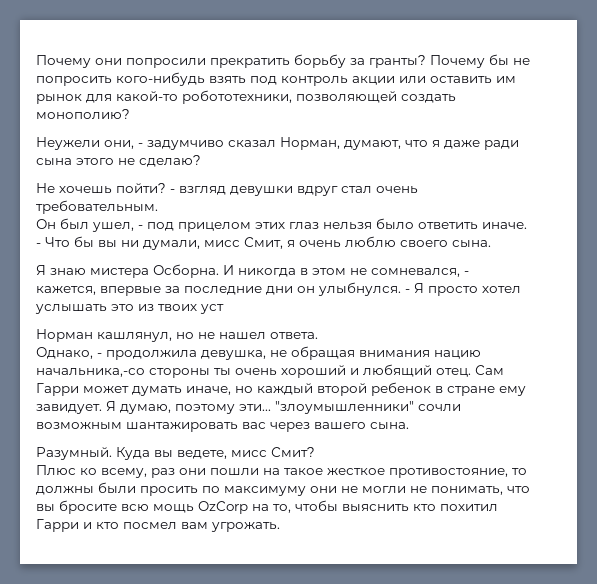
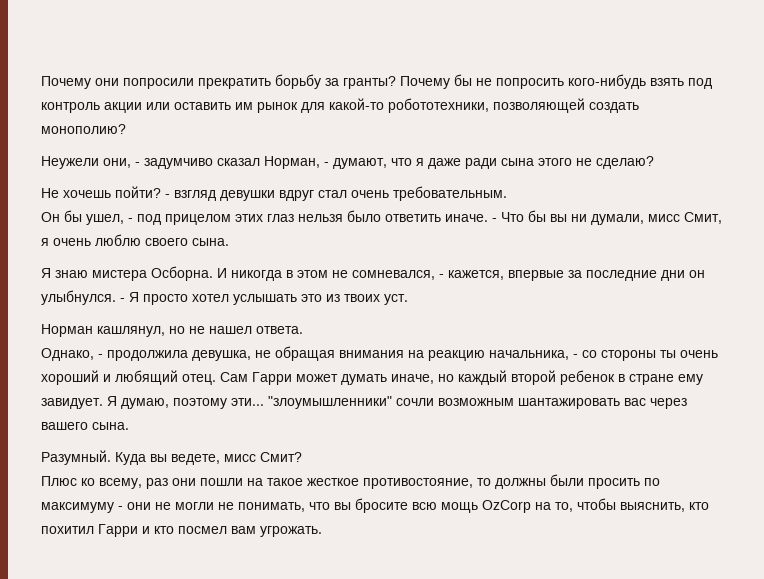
(340, 143) none -> [324,162,329,166] -
[60,218,89,230] был -> [64,210,82,222] бы
[200,304,224,314] уст -> [384,294,408,305] уст.
[434,350,481,359] [36,368,145,377] нацию начальника,-со -> [408,350,597,361] на реакцию начальника, - со
(306, 491) none -> [118,506,123,510] -
[342,504,409,512] выяснить -> [620,502,685,512] выяснить,

